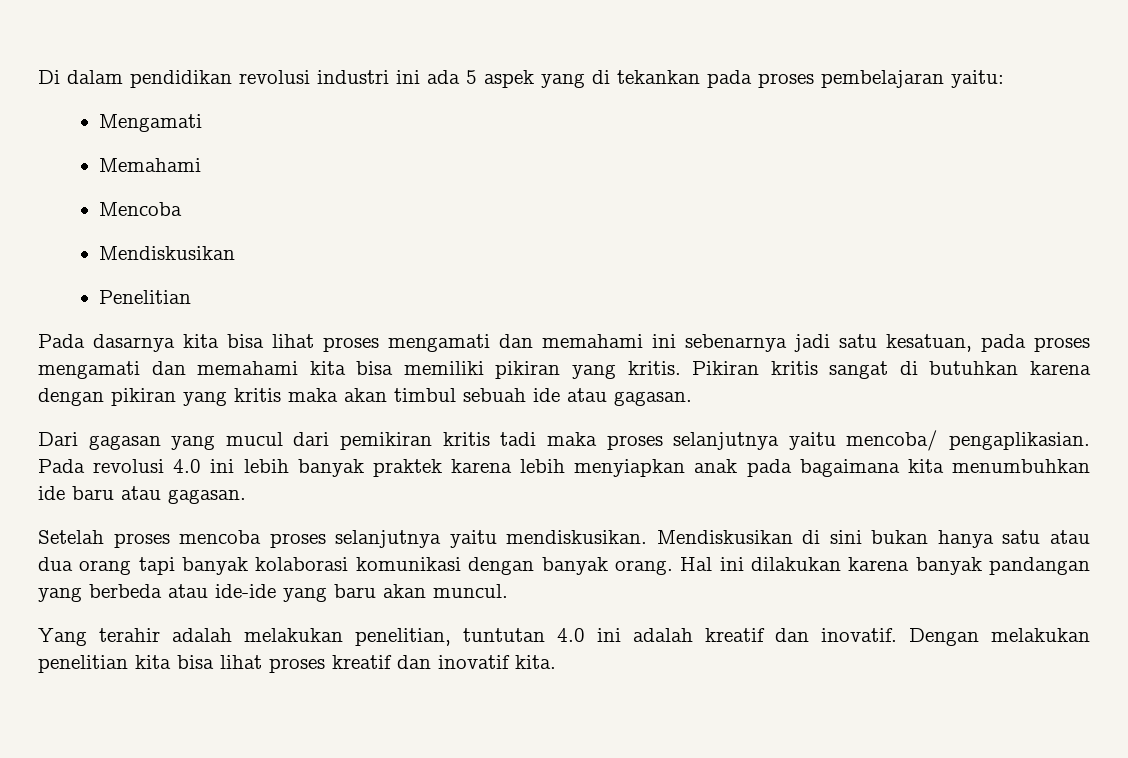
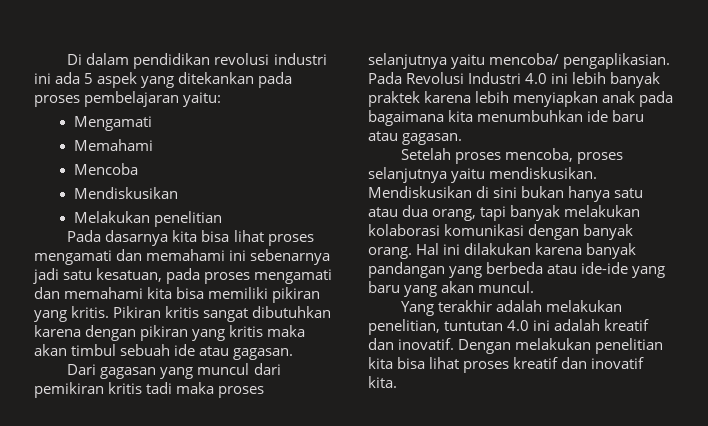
[592,70,700,84] di tekankan -> [178,72,255,84] ditekankan
[98,290,191,304] Penelitian -> [73,211,223,227] Melakukan penelitian
[899,361,1019,375] di butuhkan -> [252,306,332,318] dibutuhkan
[225,432,283,446] mucul -> [197,363,250,375] muncul
[93,459,165,473] revolusi -> [406,72,522,84] Revolusi Industri
[179,530,262,544] mencoba -> [505,148,574,162] mencoba,
[79,560,132,575] orang -> [432,209,477,221] orang,
(249, 566) none -> [564,205,641,217] melakukan
(376, 591) none -> [404,285,438,297] yang
[99,628,160,642] terahir -> [438,300,493,312] terakhir

